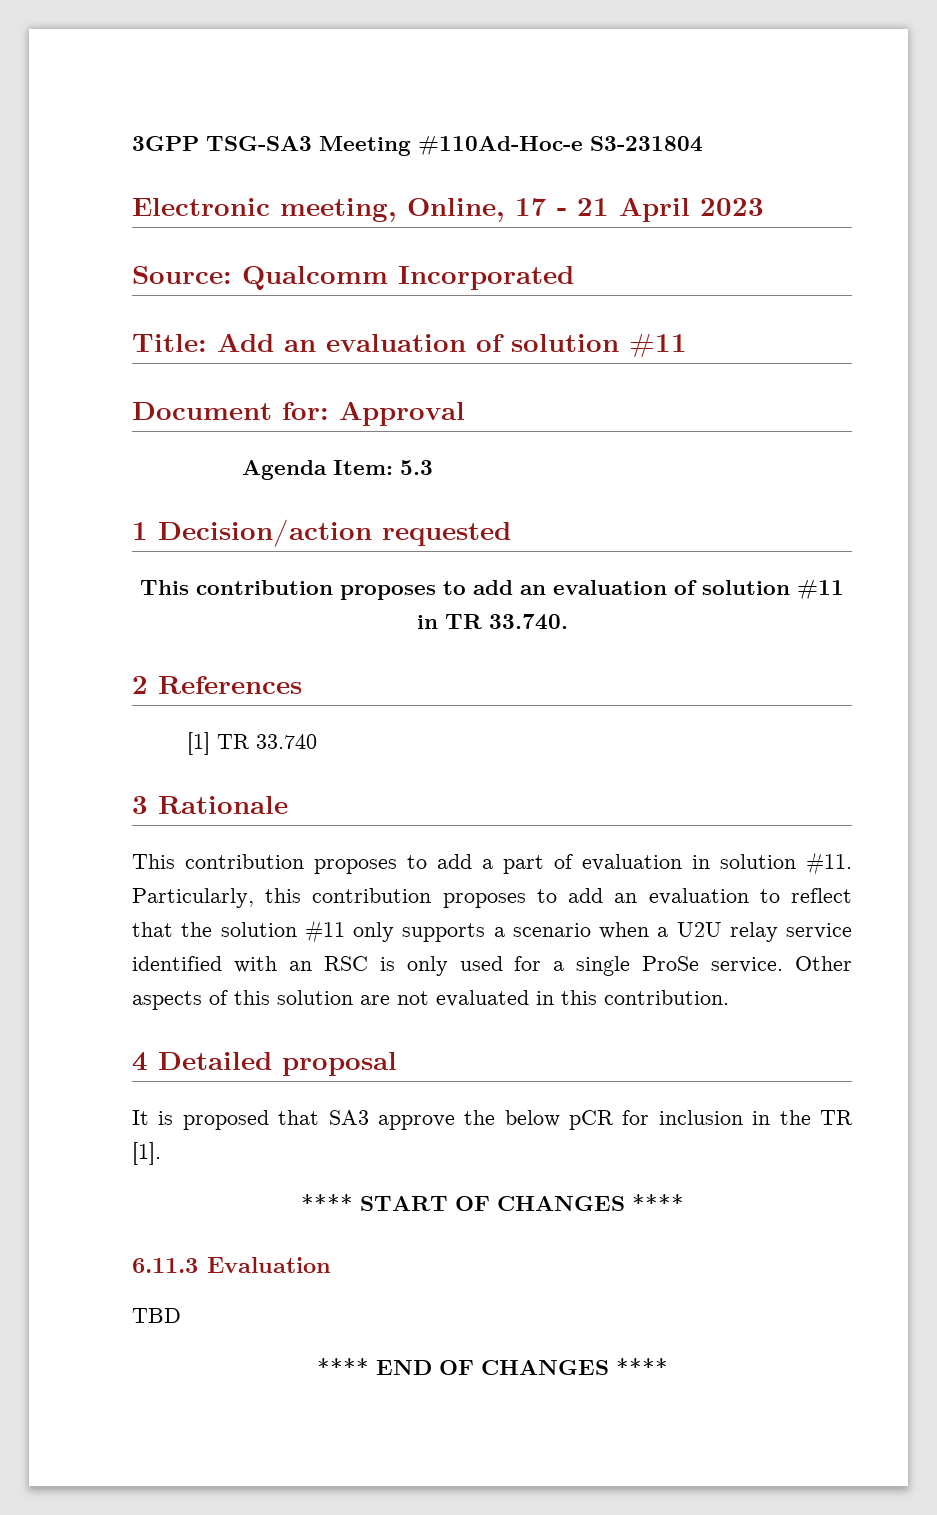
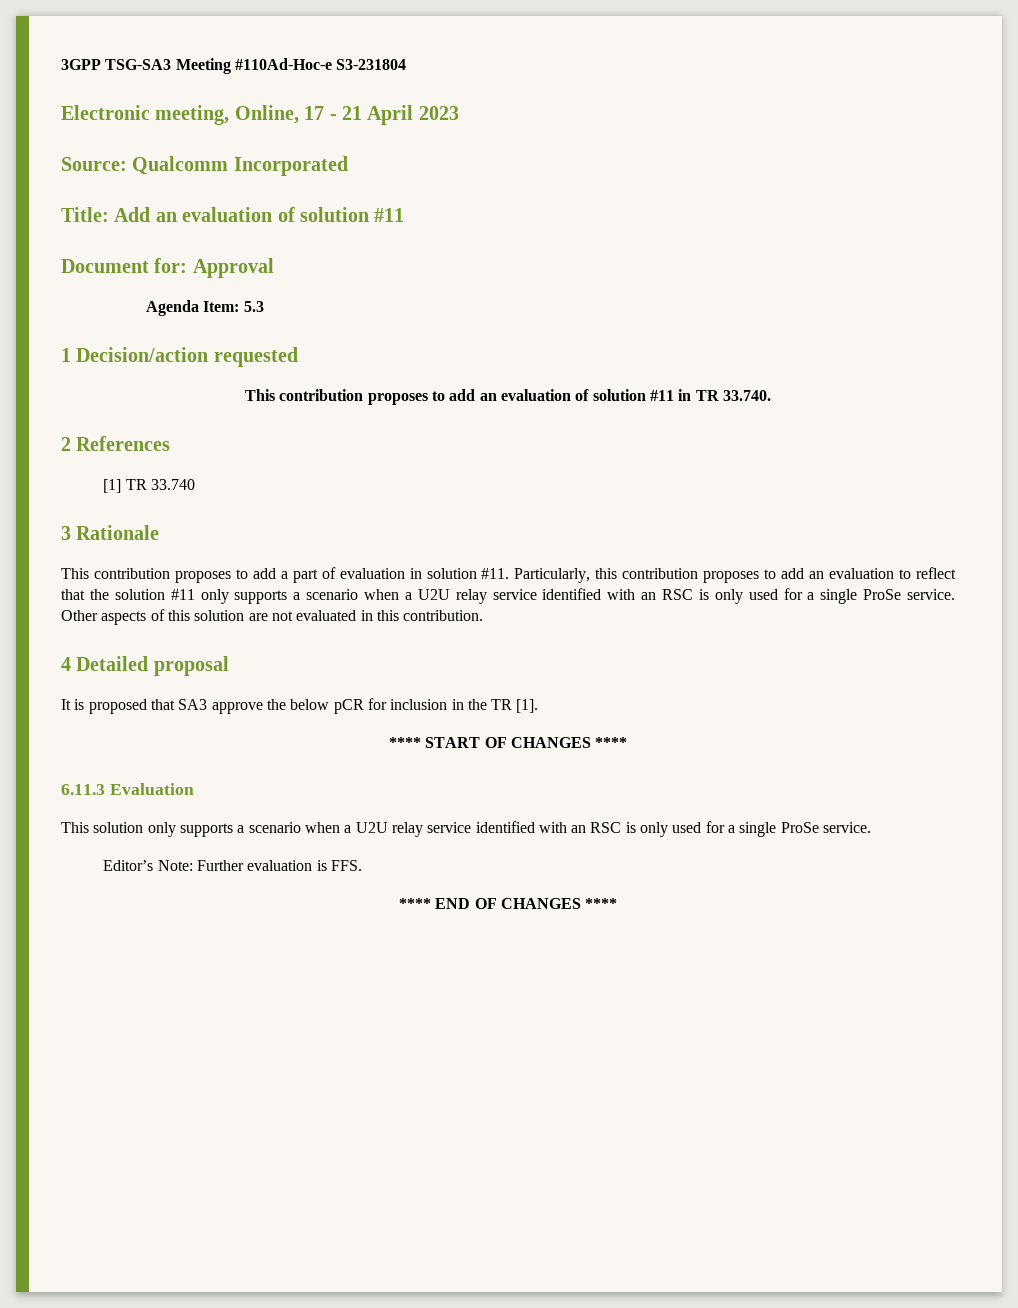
[132,1308,181,1323] TBD -> [61,821,872,837] [103,860,363,871] This solution only supports a scenario when a U2U relay service identified with an RSC is only used for a single ProSe service. // Editor’s Note: Further evaluation is FFS.

